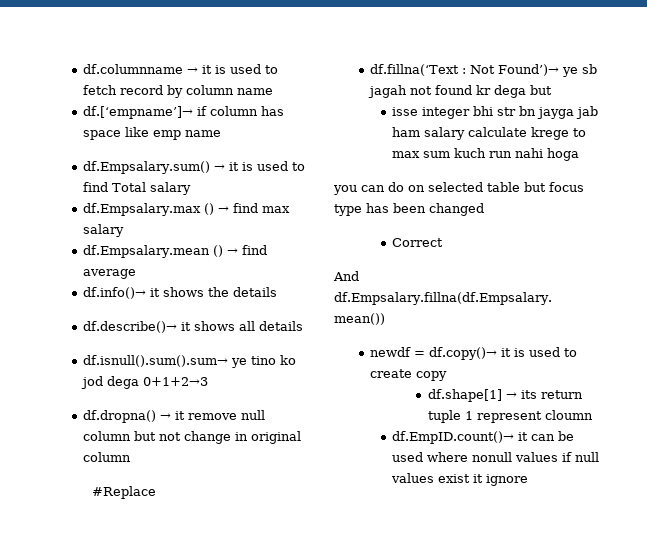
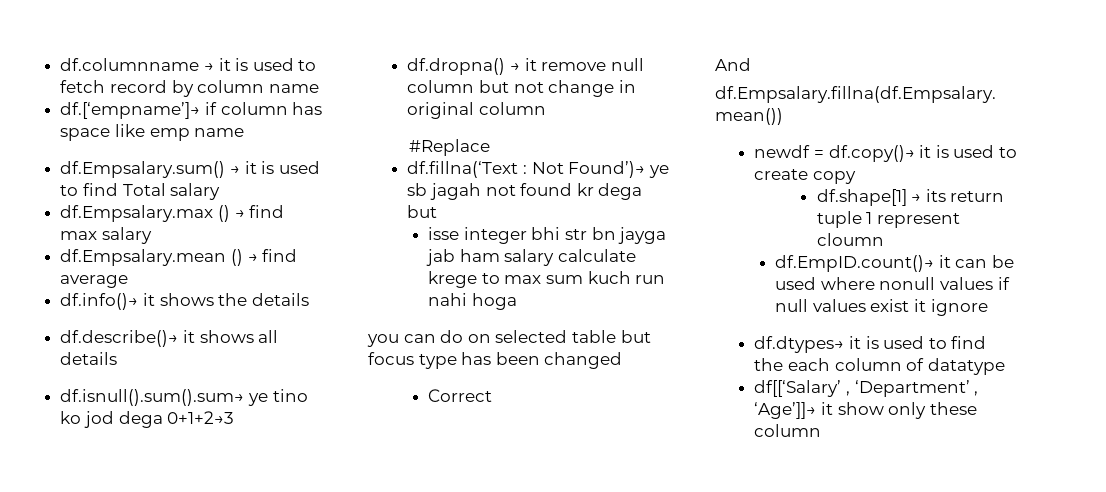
(529, 480) none -> [754,336,987,353] [754,358,1005,375] [754,380,979,397] [754,402,977,419] [754,424,822,437] // df.dtypes→ it is used to find the each column of datatype // df[[‘Salary’ , ‘Department’ , ‘Age’]]→ it show only these column

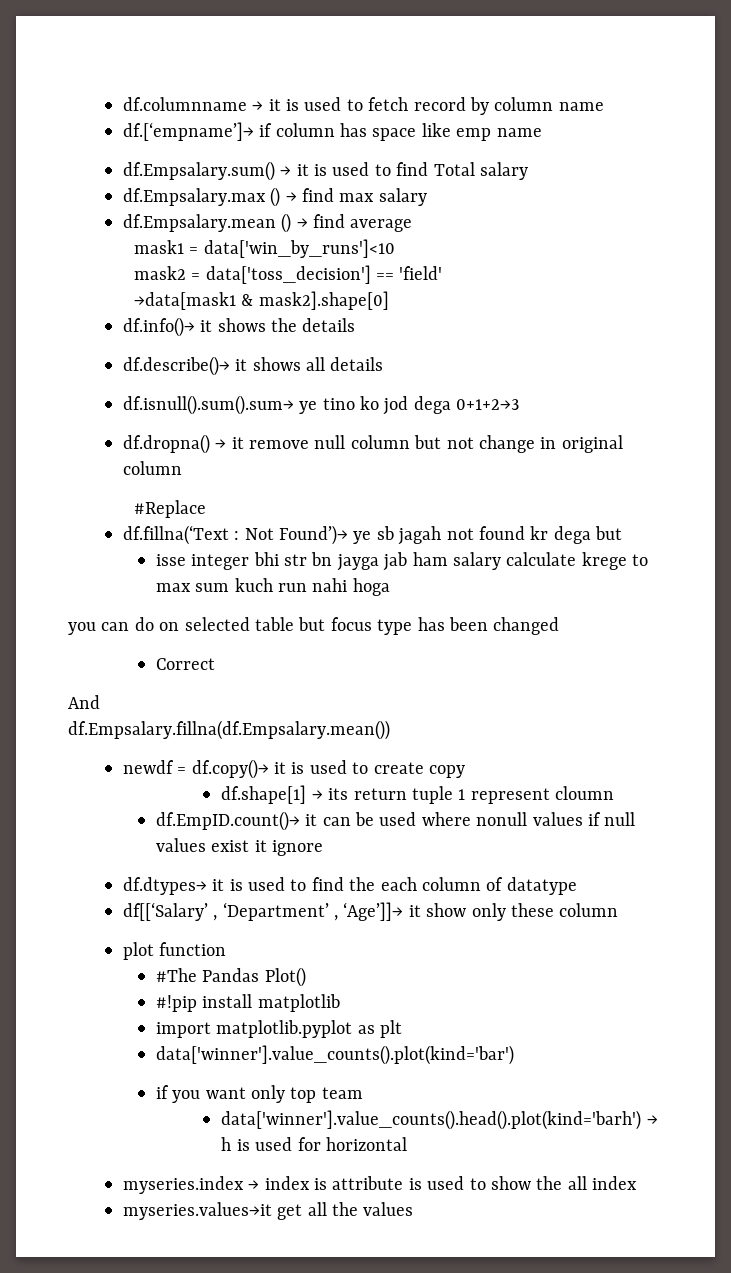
(129, 281) none -> [133,239,395,258] [133,265,443,284] [133,291,389,310] // mask1 = data['win_by_runs']<10 // mask2 = data['toss_decision'] == 'field' // →data[mask1 & mask2].shape[0]
(822, 430) none -> [122,942,227,960] [155,967,306,987] [155,994,340,1012] [155,1020,402,1038] [155,1045,514,1065] [155,1085,363,1103] [221,1110,658,1130] [221,1137,408,1151] [122,1176,638,1194] [122,1202,414,1220] // plot function // #The Pandas Plot() // #!pip install matplotlib // import matplotlib.pyplot as plt // data['winner'].value_counts().plot(kind='bar') // if you want only top team // data['winner'].value_counts().head().plot(kind='barh') → h is used for horizontal // myseries.index → index is attribute is used to show the all index // myseries.values→it get all the values

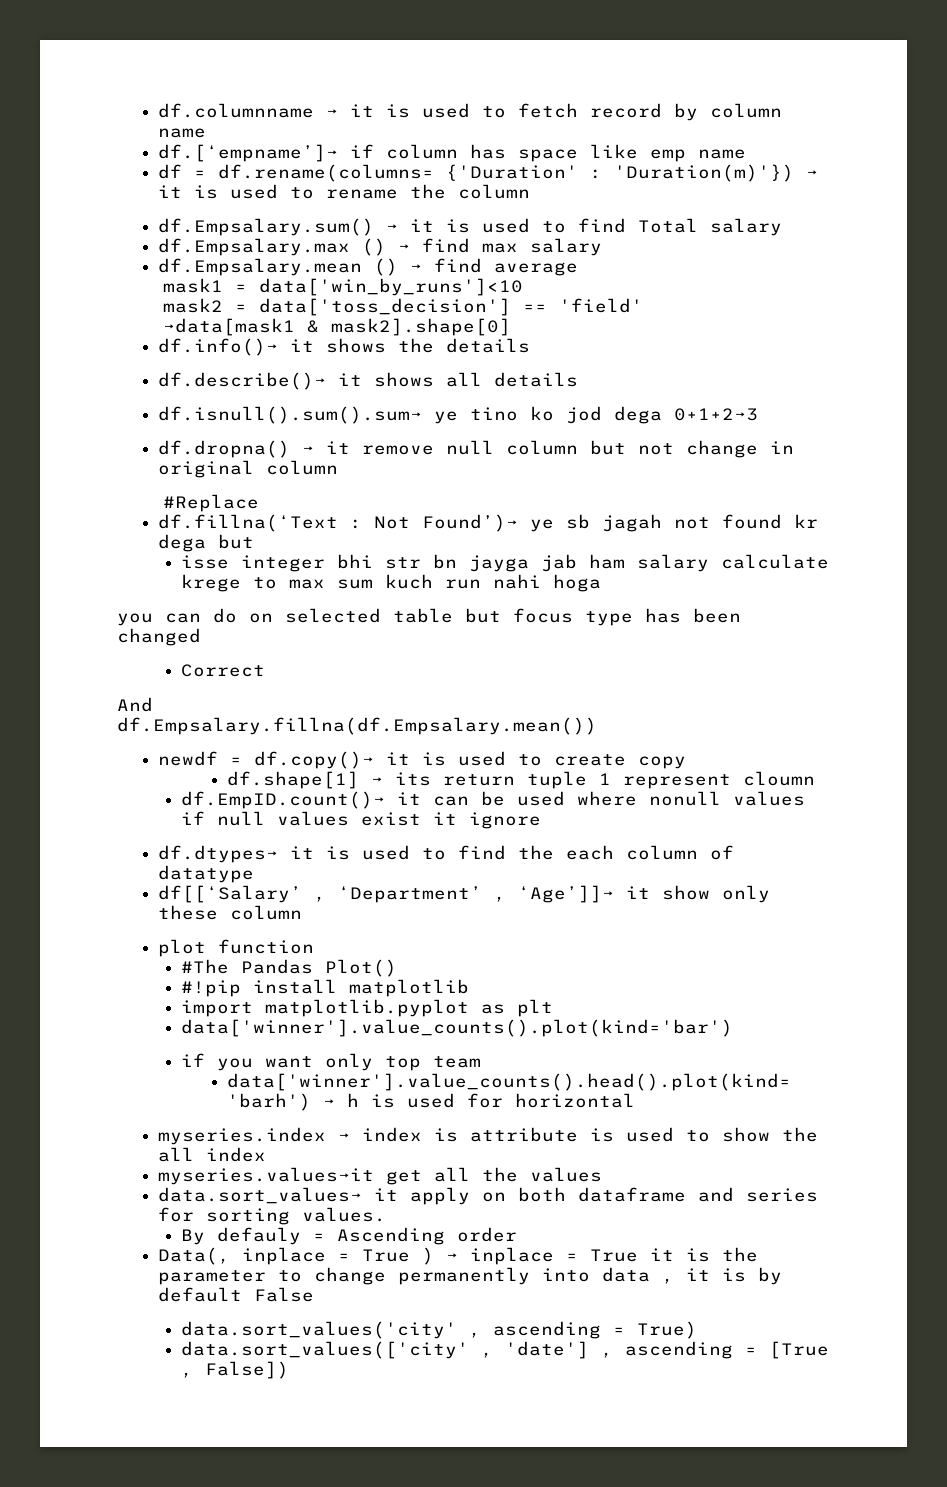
(542, 132) none -> [158,164,819,182] [158,184,531,199] // df = df.rename(columns= {'Duration' : 'Duration(m)'}) → it is used to rename the column
(414, 1209) none -> [158,1187,819,1205] [158,1207,387,1225] [181,1227,518,1245] [158,1247,759,1265] [158,1267,783,1285] [158,1287,315,1302] [181,1321,698,1339] [181,1341,830,1359] [181,1361,290,1379] // data.sort_values→ it apply on both dataframe and series for sorting values. // By defauly = Ascending order // Data(, inplace = True ) → inplace = True it is the parameter to change permanently into data , it is by default False // data.sort_values('city' , ascending = True) // data.sort_values(['city' , 'date'] , ascending = [True , False])

